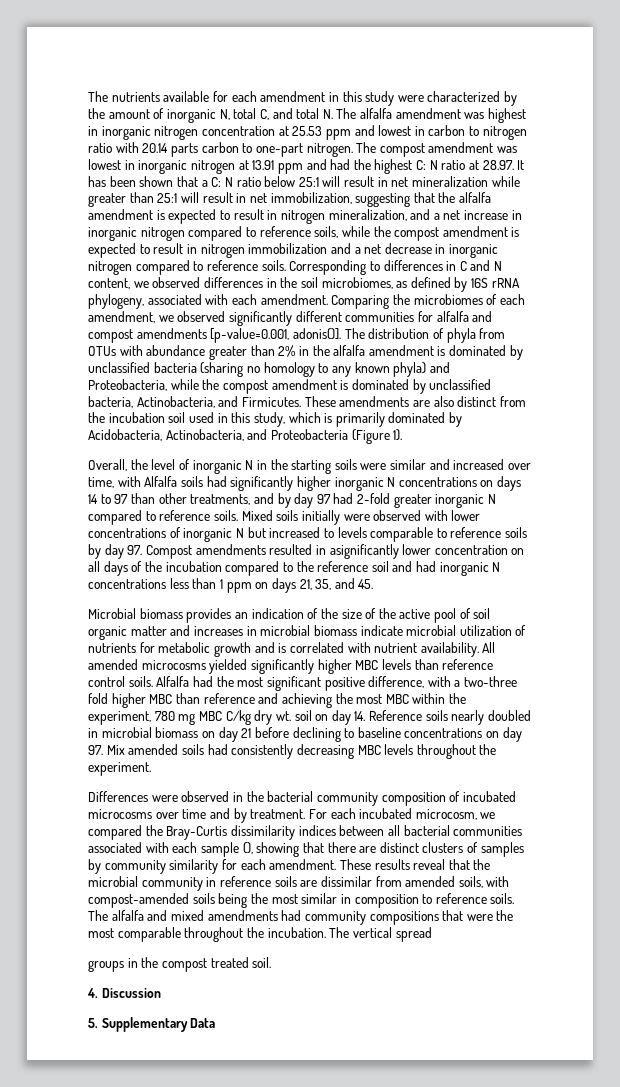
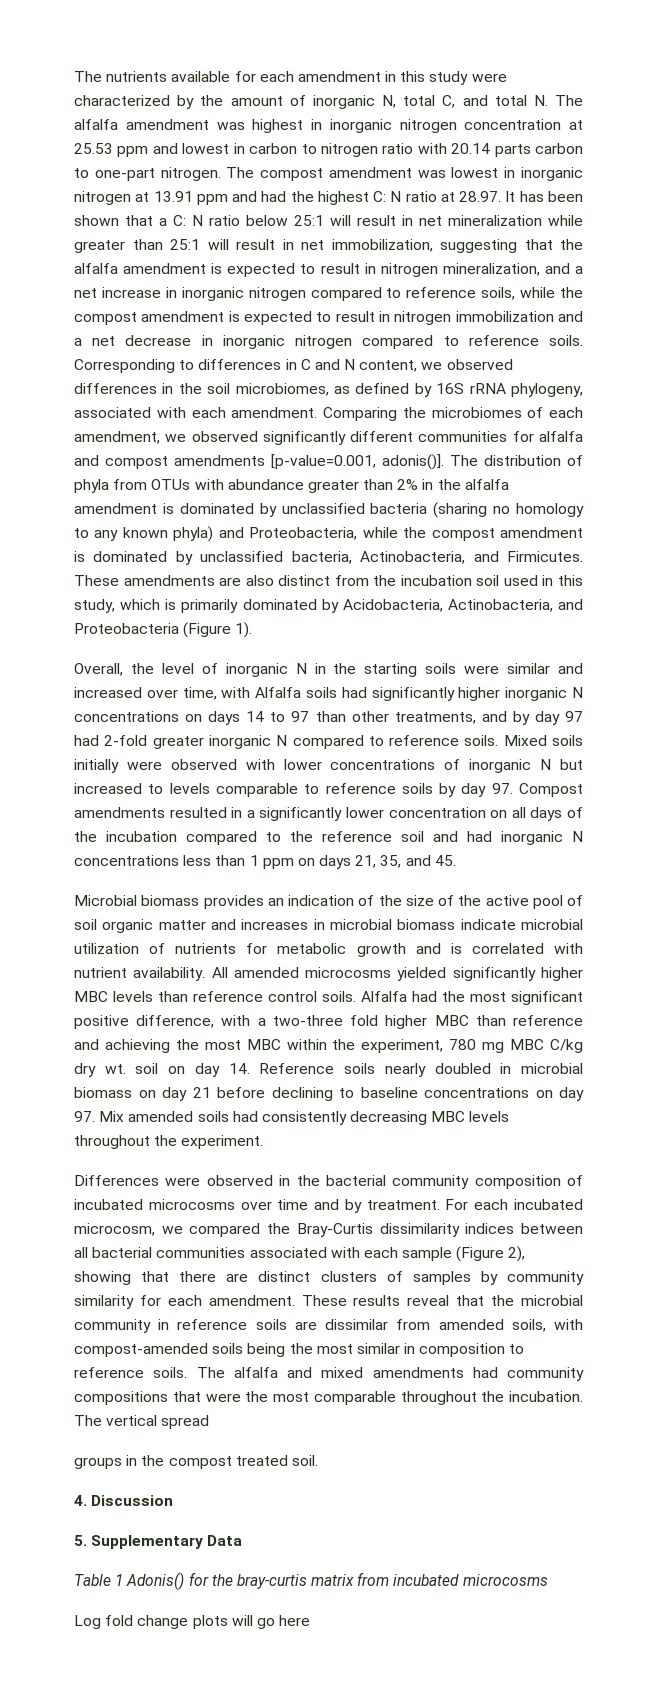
[329,544,399,559] asignificantly -> [246,807,343,821] a significantly
[242,842,253,854] (), -> [456,1246,526,1262] (Figure 2),
(216, 1023) none -> [74,1572,548,1590] [74,1615,311,1629] // Table 1 Adonis() for the bray-curtis matrix from incubated microcosms // Log fold change plots will go here

